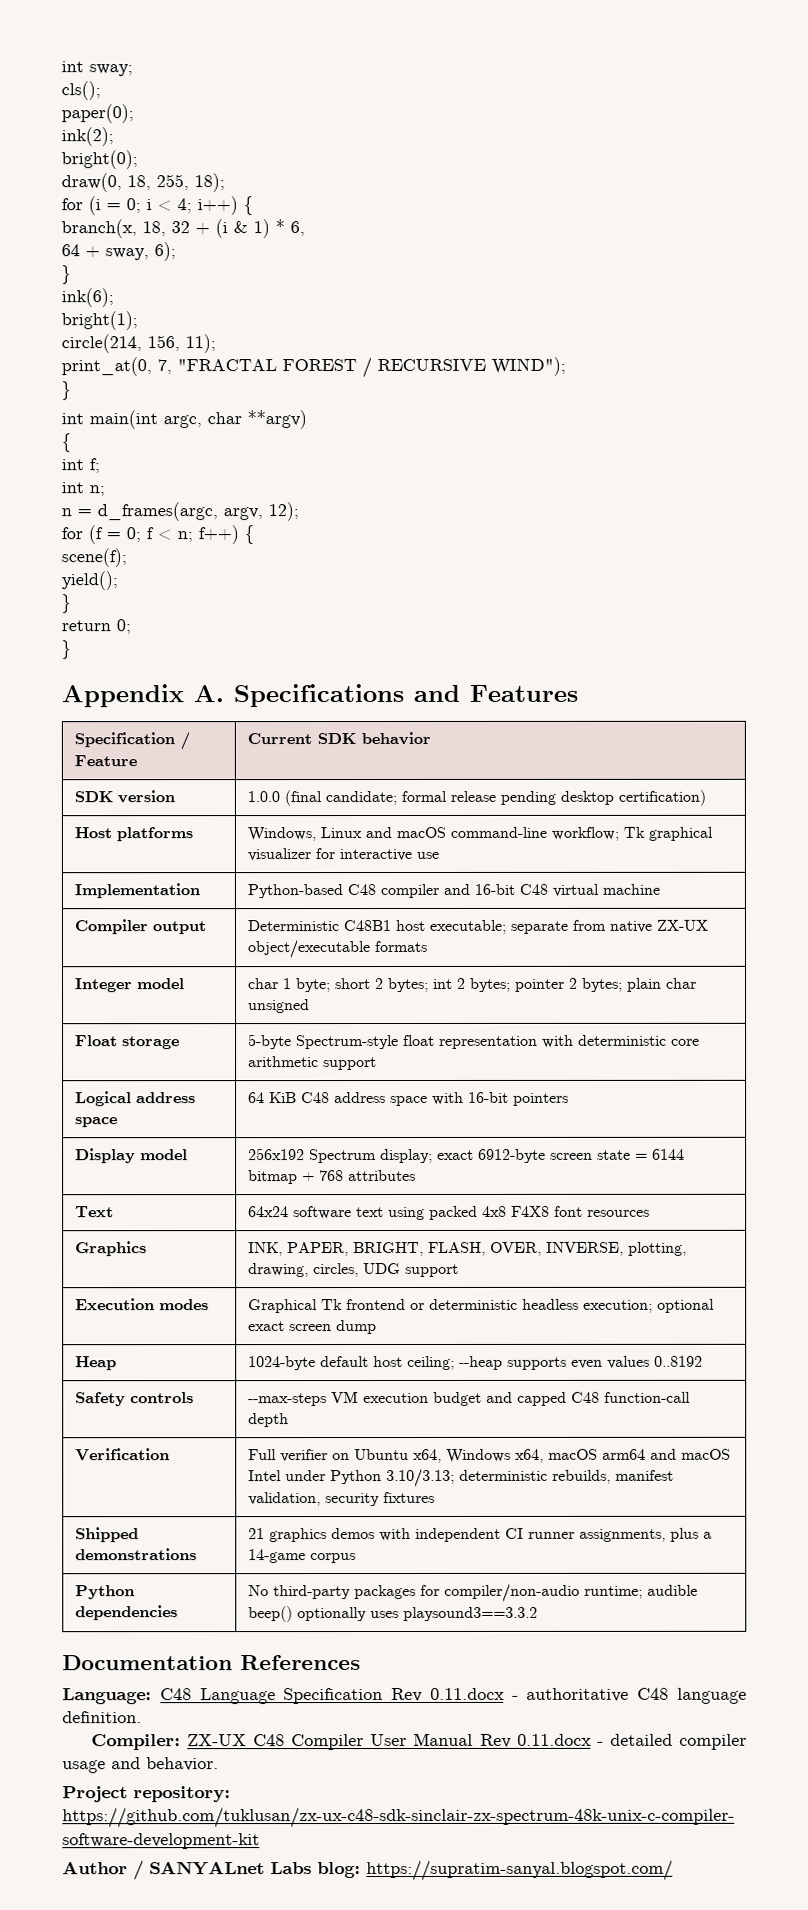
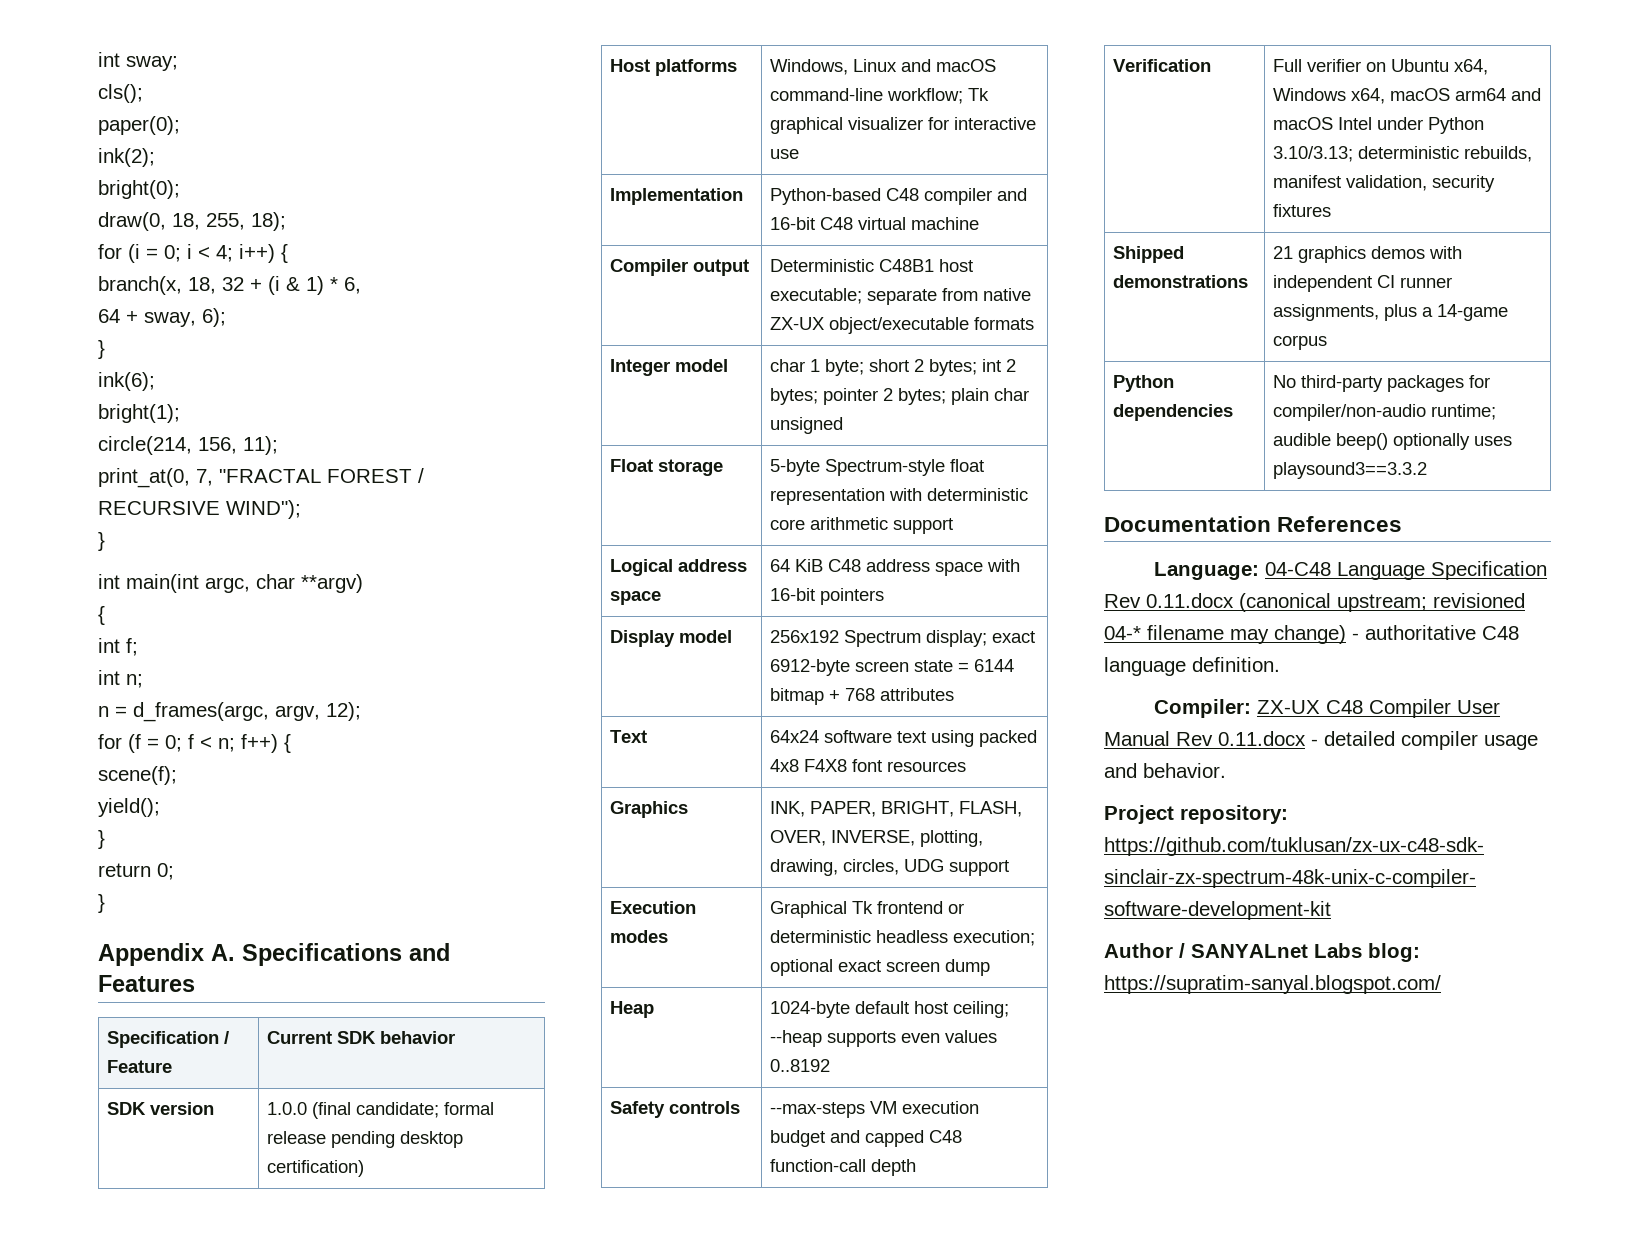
[159,1688,192,1701] C48 -> [1264,562,1331,576] 04-C48
(505, 1693) none -> [1239,593,1525,612] [1104,625,1346,644] (canonical upstream; revisioned 04-* filename may change)

